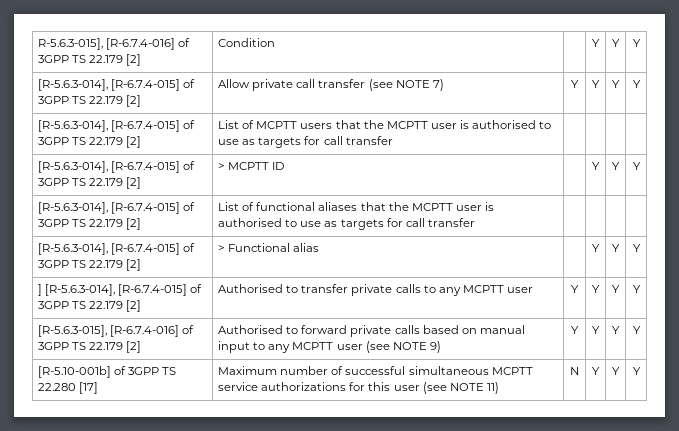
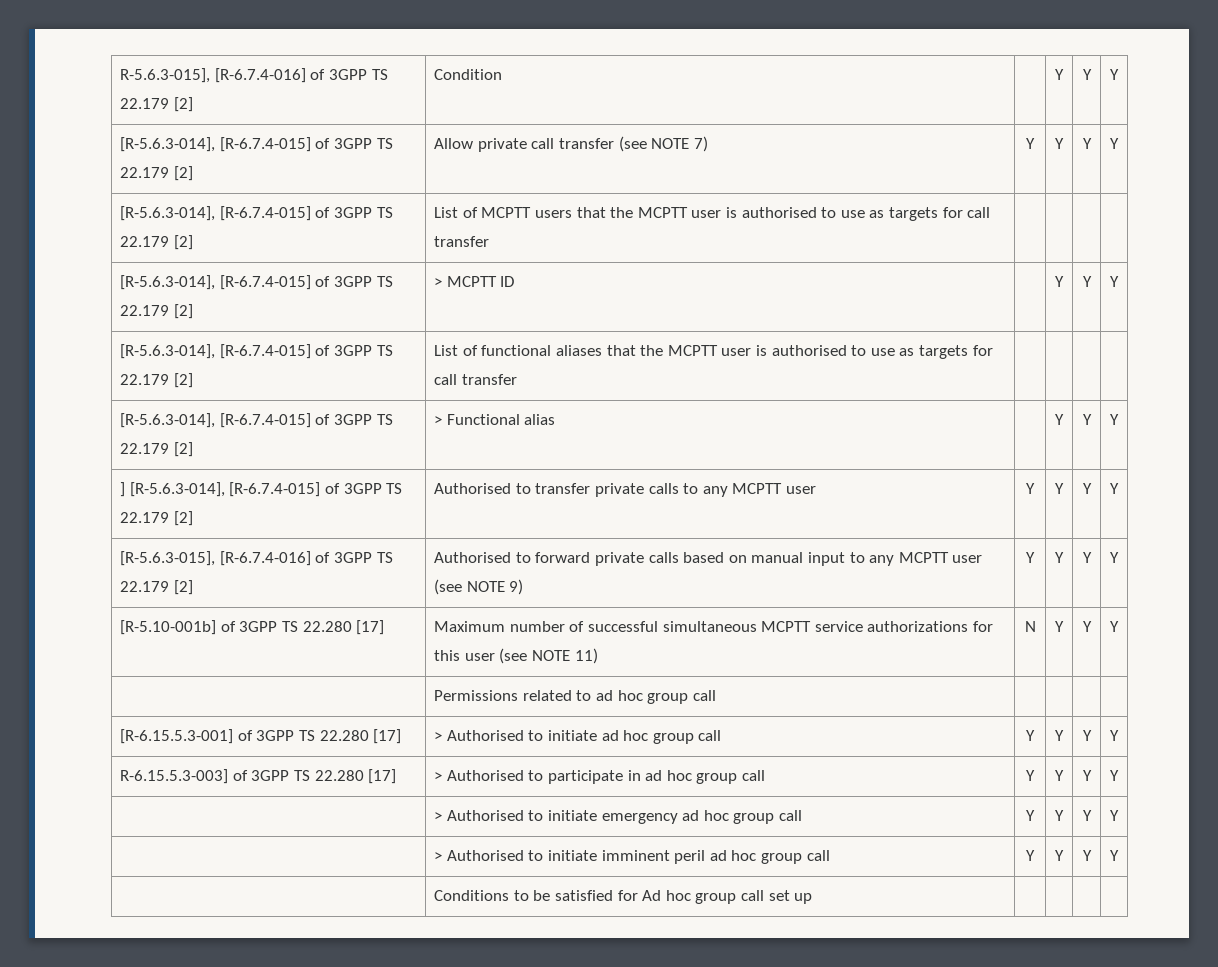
(641, 371) none -> [434,690,716,704] [120,729,402,744] [434,730,722,744] [1026,730,1035,741] [1055,730,1064,741] [1082,730,1092,741] [1110,730,1119,741] [120,769,397,784] [434,770,765,784] [1026,770,1035,781] [1055,770,1064,781] [1082,770,1092,781] [1110,770,1119,781] [434,810,802,824] [1026,810,1035,821] [1055,810,1064,821] [1082,810,1092,821] [1110,810,1119,821] [434,850,830,864] [1026,850,1035,861] [1055,850,1064,861] [1082,850,1092,861] [1110,850,1119,861] [434,890,813,904] // | Permissions related to ad hoc group call | | | | // [R-6.15.5.3-001] of 3GPP TS 22.280 [17] | > Authorised to initiate ad hoc group call | Y | Y | Y | Y // R-6.15.5.3-003] of 3GPP TS 22.280 [17] | > Authorised to participate in ad hoc group call | Y | Y | Y | Y // | > Authorised to initiate emergency ad hoc group call | Y | Y | Y | Y // | > Authorised to initiate imminent peril ad hoc group call | Y | Y | Y | Y // | Conditions to be satisfied for Ad hoc group call set up | | | |

